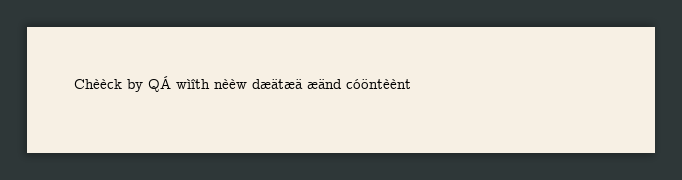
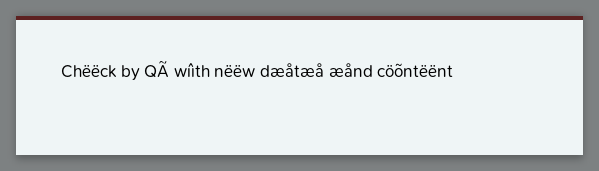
[74,76,411,92] Chèèck by QÁ wìîth nèèw dæätæä æänd cóöntèènt -> [61,60,454,81] Chëëck by QÃ wíìth nëëw dæåtæå æånd cöõntëënt

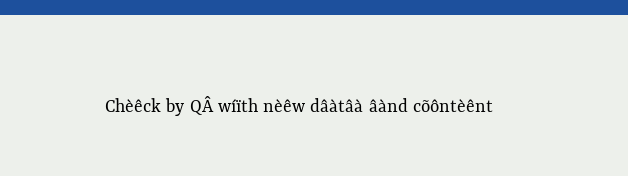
[61,60,454,81] Chëëck by QÃ wíìth nëëw dæåtæå æånd cöõntëënt -> [105,96,493,116] Chèêck by QÂ wíïth nèêw dâàtâà âànd cõôntèênt

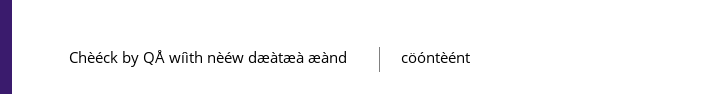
[105,96,493,116] Chèêck by QÂ wíïth nèêw dâàtâà âànd cõôntèênt -> [69,50,470,67] Chèéck by QÅ wíìth nèéw dæàtæà æànd cöóntèént

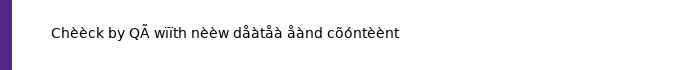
[69,50,470,67] Chèéck by QÅ wíìth nèéw dæàtæà æànd cöóntèént -> [51,24,400,41] Chèèck by QÃ wïïth nèèw dåàtåà åànd cõóntèènt

